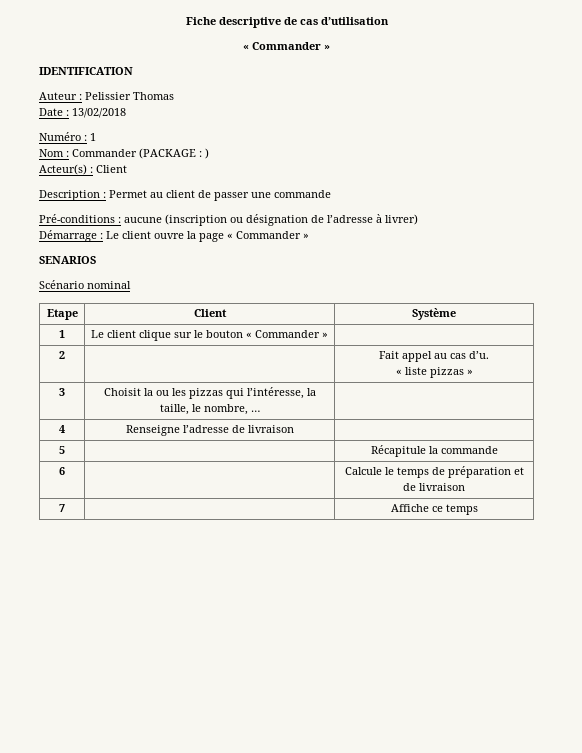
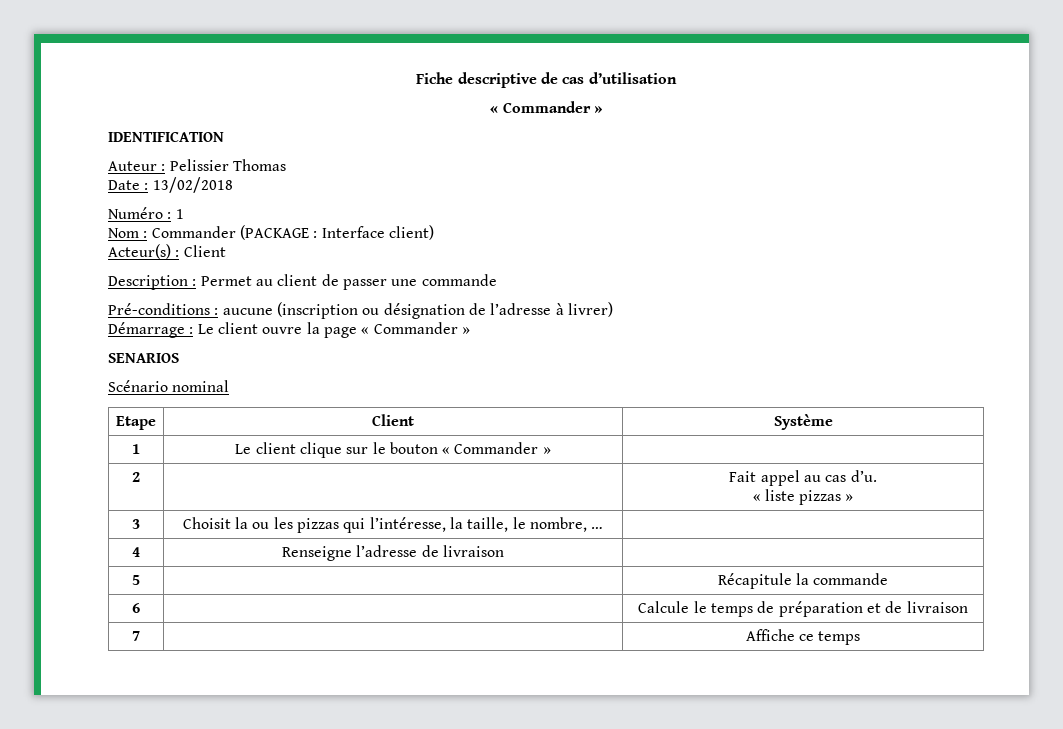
[205,148,209,159] ) -> [321,225,434,240] Interface client)

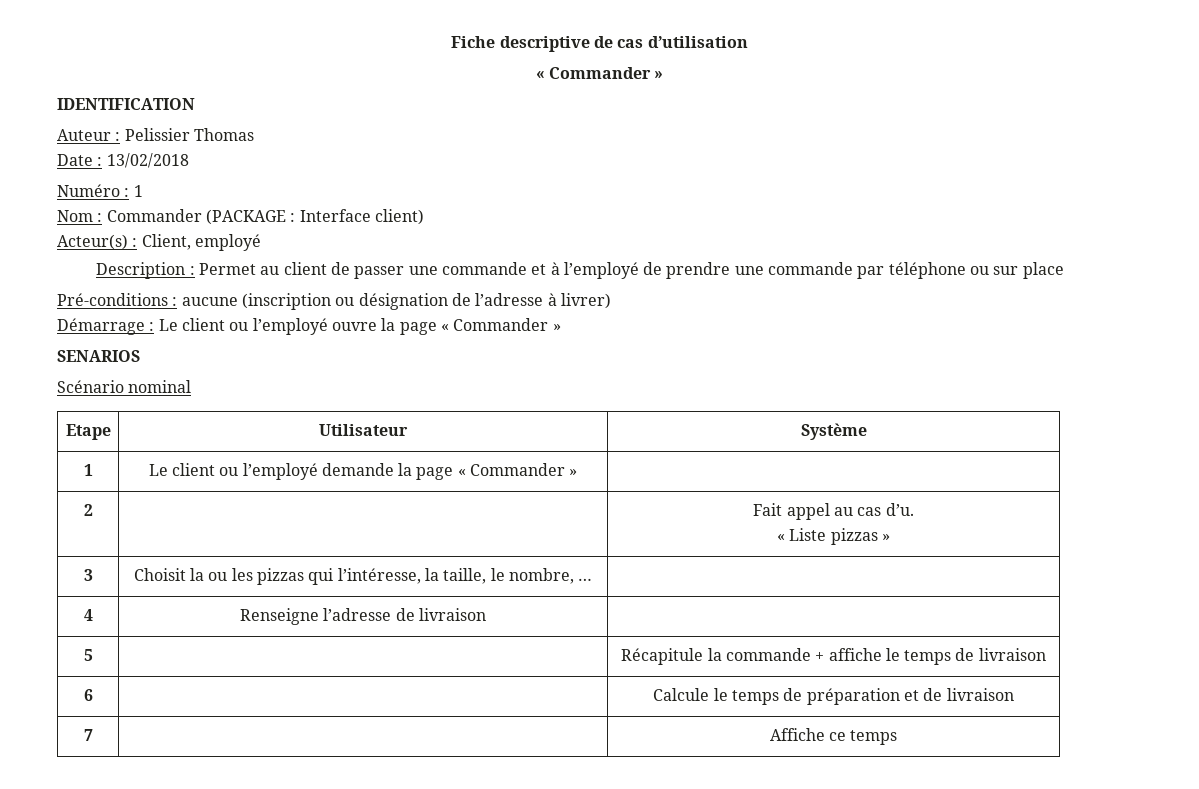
[183,245,226,257] Client -> [141,234,261,251] Client, employé
(497, 280) none -> [531,262,1064,279] et à l’employé de prendre une commande par téléphone ou sur place
(258, 328) none -> [229,318,328,335] ou l’employé
[372,414,414,426] Client -> [319,424,408,436] Utilisateur
[299,442,438,458] clique sur le bouton -> [219,463,454,480] ou l’employé demande la page
[764,489,795,501] liste -> [789,528,827,541] Liste
(889, 579) none -> [815,648,1046,665] + affiche le temps de livraison

